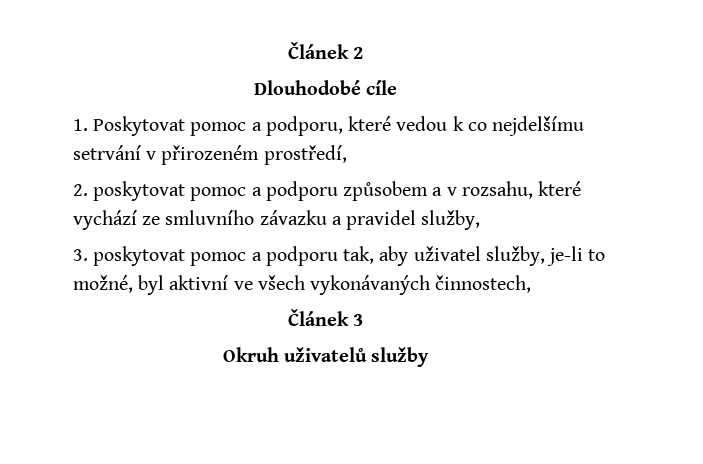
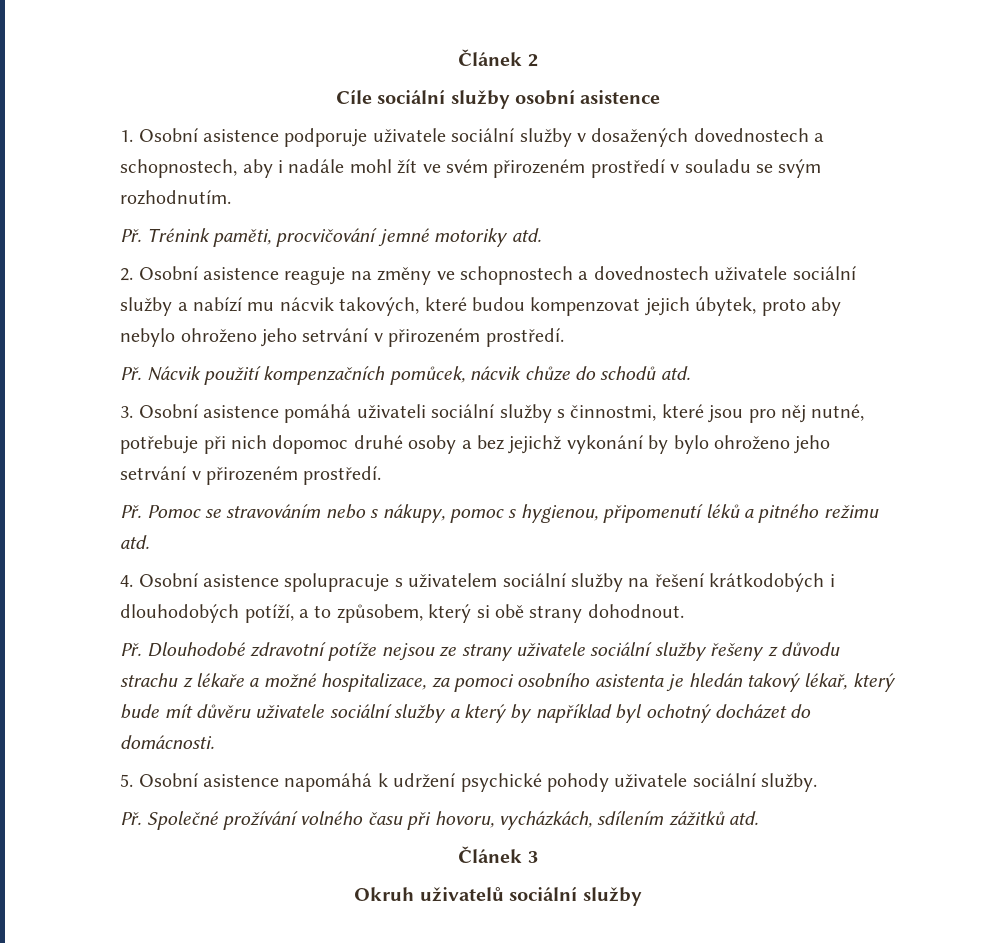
[253,80,398,95] [72,116,585,136] [72,145,347,165] [72,181,582,201] [72,210,481,230] [72,246,606,266] [72,275,532,295] Dlouhodobé cíle // 1. Poskytovat pomoc a podporu, které vedou k co nejdelšímu setrvání v přirozeném prostředí, // 2. poskytovat pomoc a podporu způsobem a v rozsahu, které vychází ze smluvního závazku a pravidel služby, // 3. poskytovat pomoc a podporu tak, aby uživatel služby, je-li to možné, byl aktivní ve všech vykonávaných činnostech, -> [335,90,661,109] [120,128,825,147] [120,159,822,178] [120,190,232,205] [120,228,541,247] [120,266,856,285] [120,297,842,316] [120,328,564,347] [120,366,690,385] [120,404,865,423] [120,435,831,454] [120,466,382,485] [120,504,879,523] [120,535,150,549] [120,573,835,592] [120,604,684,623] [120,642,841,661] [120,673,896,692] [120,704,812,723] [120,735,215,749] [120,773,818,792] [120,811,759,830] Cíle sociální služby osobní asistence // 1. Osobní asistence podporuje uživatele sociální služby v dosažených dovednostech a schopnostech, aby i nadále mohl žít ve svém přirozeném prostředí v souladu se svým rozhodnutím. // Př. Trénink paměti, procvičování jemné motoriky atd. // 2. Osobní asistence reaguje na změny ve schopnostech a dovednostech uživatele sociální služby a nabízí mu nácvik takových, které budou kompenzovat jejich úbytek, proto aby nebylo ohroženo jeho setrvání v přirozeném prostředí. // Př. Nácvik použití kompenzačních pomůcek, nácvik chůze do schodů atd. // 3. Osobní asistence pomáhá uživateli sociální služby s činnostmi, které jsou pro něj nutné, potřebuje při nich dopomoc druhé osoby a bez jejichž vykonání by bylo ohroženo jeho setrvání v přirozeném prostředí. // Př. Pomoc se stravováním nebo s nákupy, pomoc s hygienou, připomenutí léků a pitného režimu atd. // 4. Osobní asistence spolupracuje s uživatelem sociální služby na řešení krátkodobých i dlouhodobých potíží, a to způsobem, který si obě strany dohodnout. // Př. Dlouhodobé zdravotní potíže nejsou ze strany uživatele sociální služby řešeny z důvodu strachu z lékaře a možné hospitalizace, za pomoci osobního asistenta je hledán takový lékař, který bude mít důvěru uživatele sociální služby a který by například byl ochotný docházet do domácnosti. // 5. Osobní asistence napomáhá k udržení psychické pohody uživatele sociální služby. // Př. Společné prožívání volného času při hovoru, vycházkách, sdílením zážitků atd.
(367, 354) none -> [509,887,578,901] sociální

